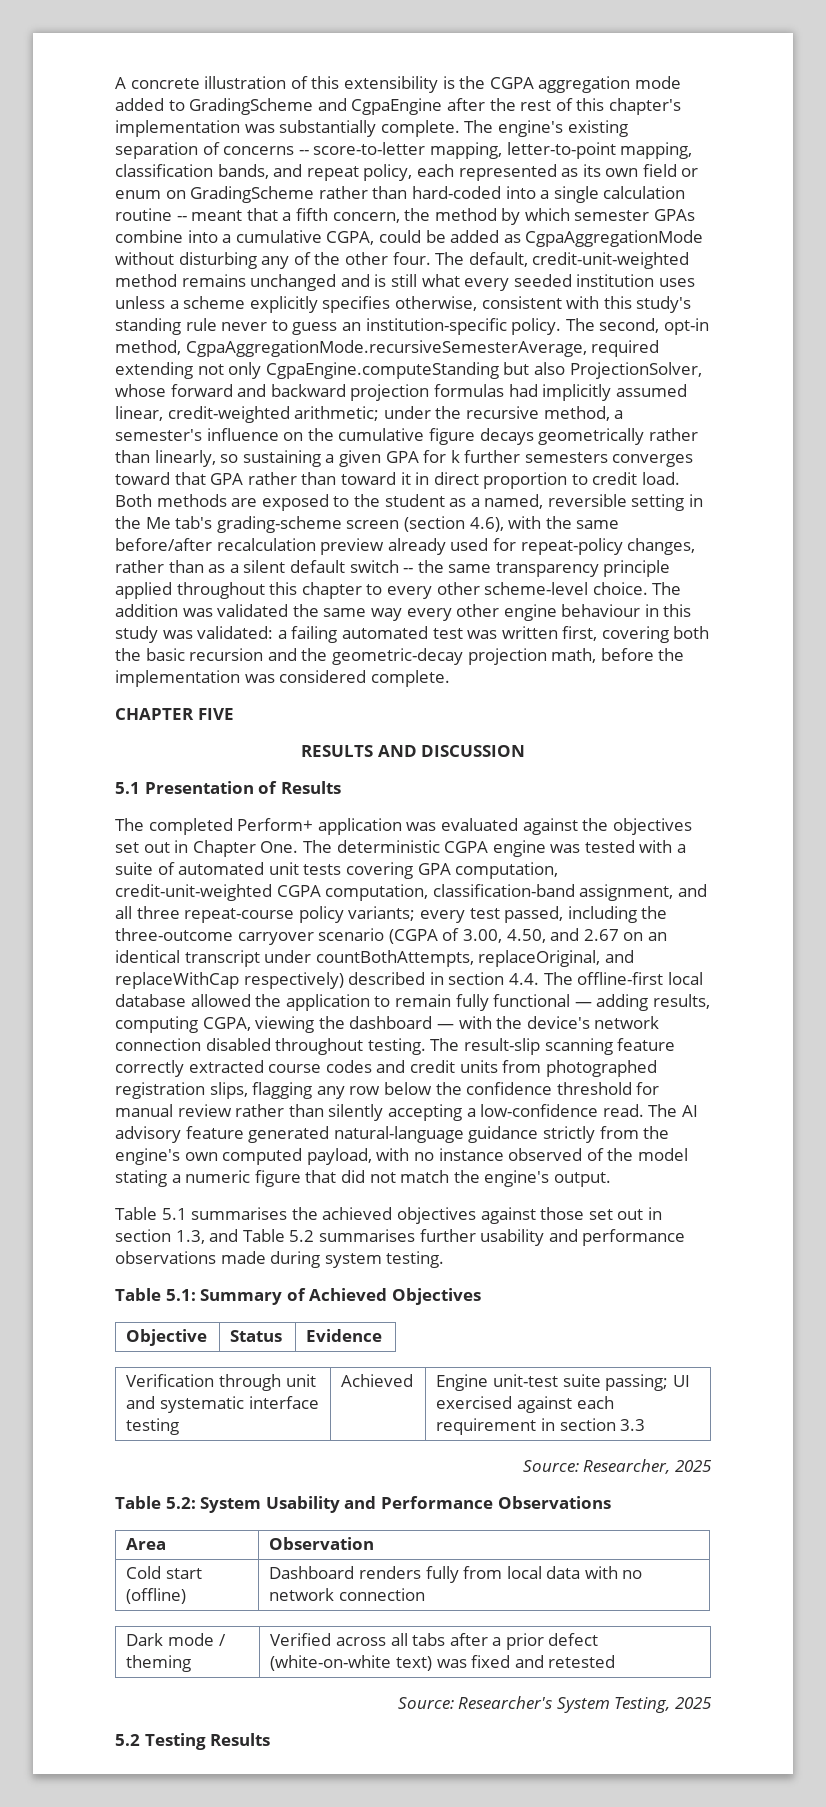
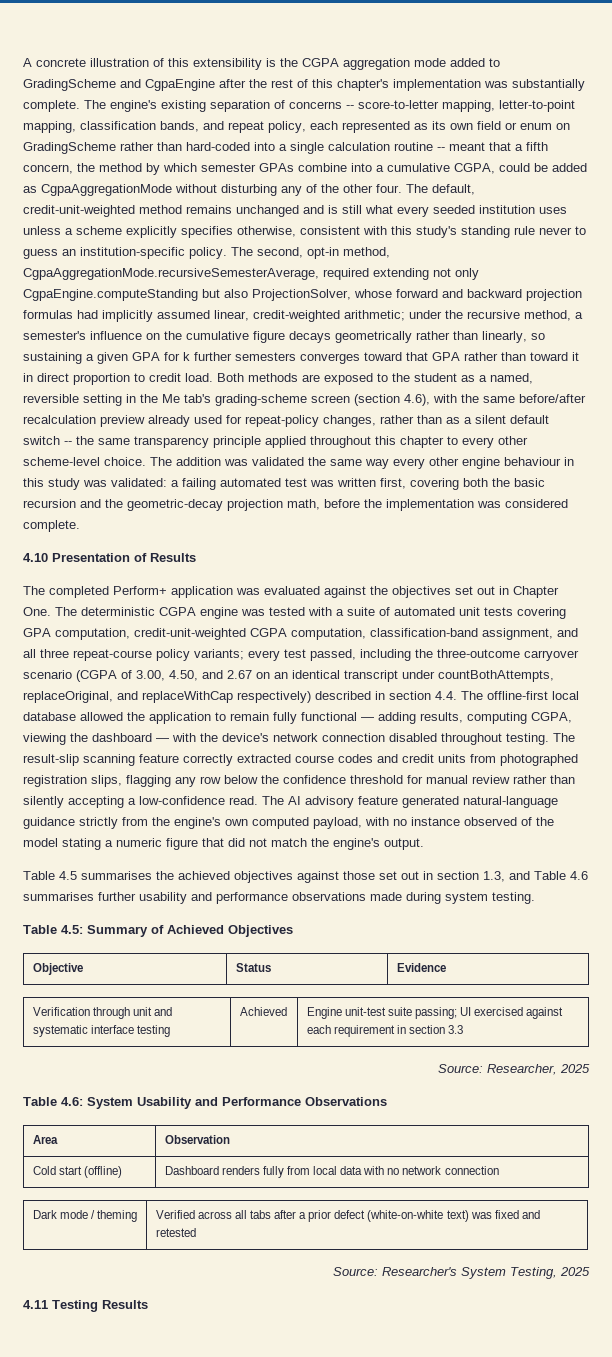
[115,708,234,720] [300,745,526,757] [115,782,140,794] CHAPTER FIVE // RESULTS AND DISCUSSION // 5.1 -> [23,553,48,562] 4.10
[161,1208,187,1220] 5.1 -> [59,871,77,880] 4.5
[289,1230,315,1242] 5.2 -> [570,871,588,880] 4.6
[165,1289,196,1301] 5.1: -> [61,925,83,934] 4.5:
[165,1497,196,1509] 5.2: -> [61,1097,83,1106] 4.6:
[115,1734,140,1746] 5.2 -> [23,1300,48,1309] 4.11

